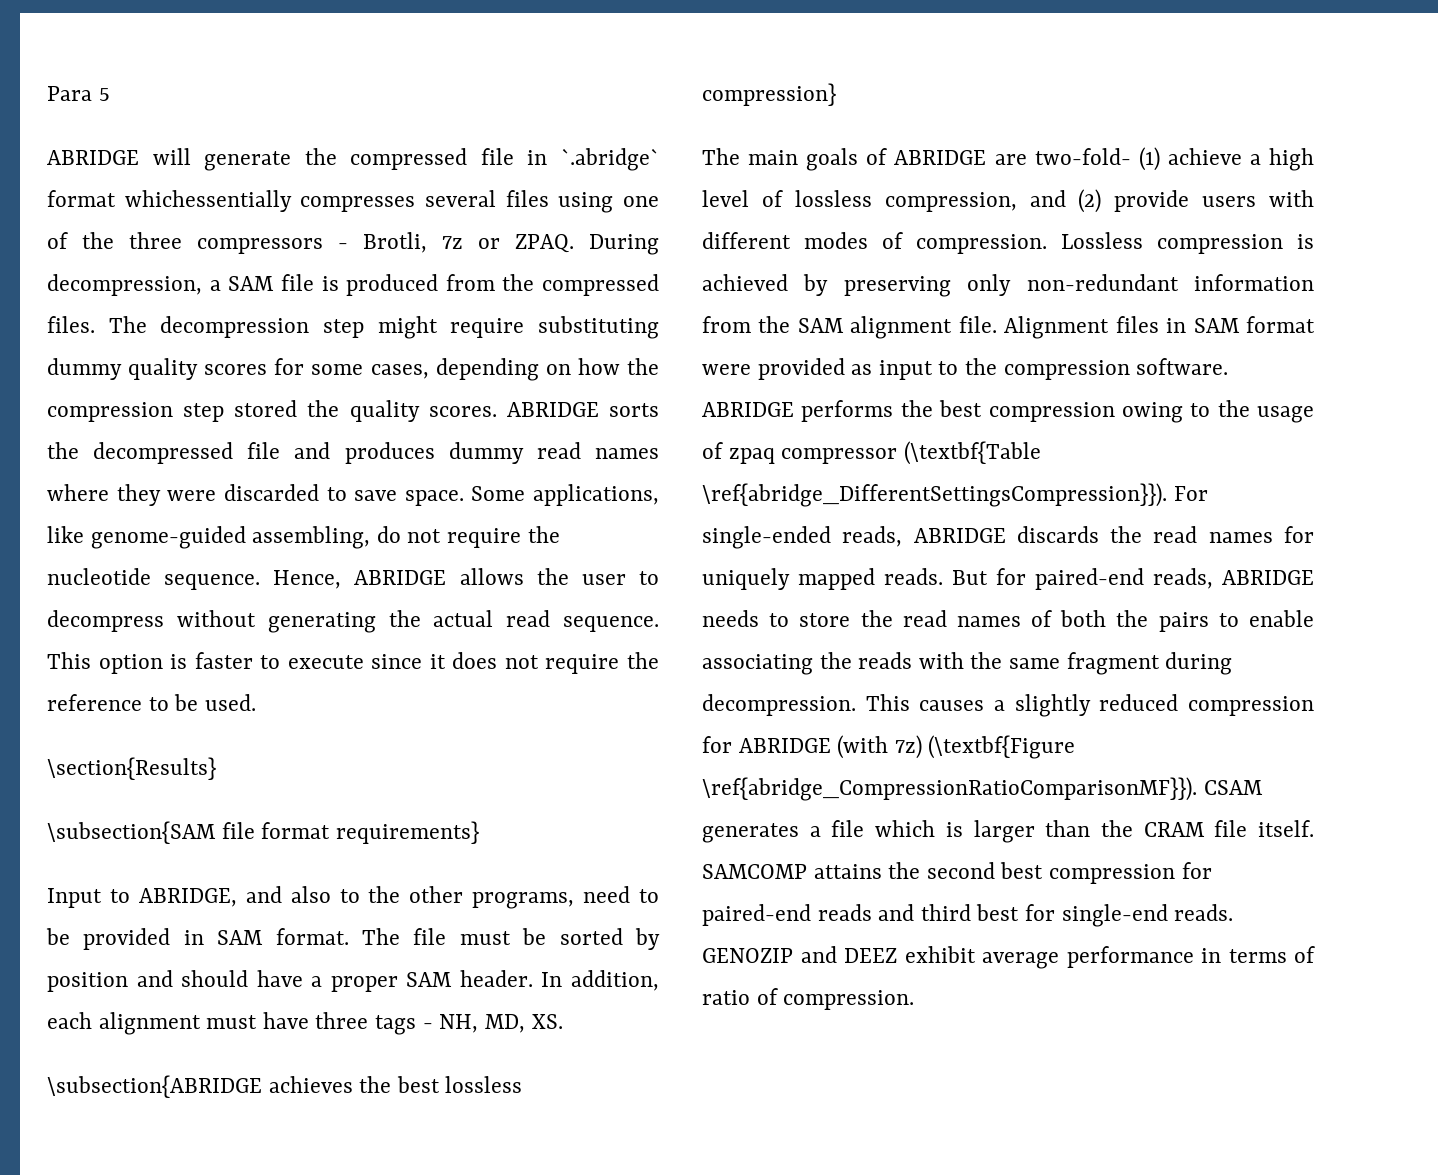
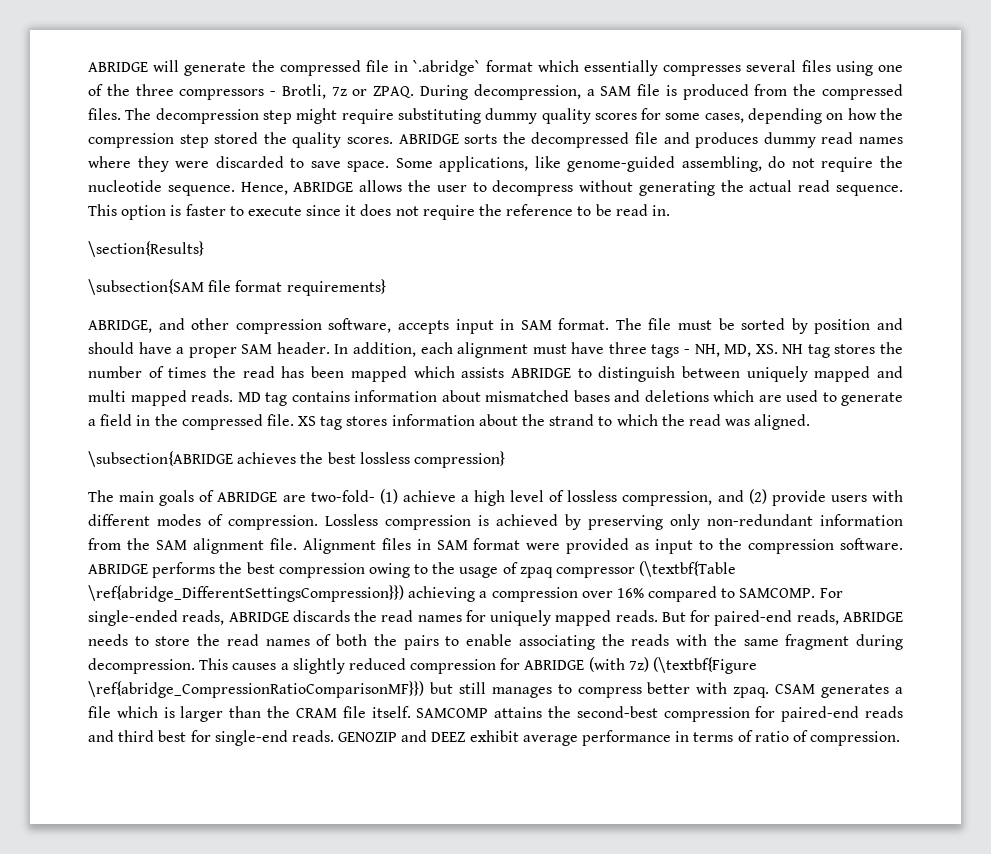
[47,86,110,101] Para 5 // -> (88, 67) none
[124,190,292,212] whichessentially -> [537,60,658,76] which essentially
[204,694,256,711] used. -> [615,204,670,216] read in.
[47,886,659,909] [46,928,171,950] Input to ABRIDGE, and also to the other programs, need to be provided -> [88,318,494,334] ABRIDGE, and other compression software, accepts input
(563, 1021) none -> [782,342,903,358] [88,366,903,382] [88,390,903,406] [88,414,811,430] NH tag stores the number of times the read has been mapped which assists ABRIDGE to distinguish between uniquely mapped and multi mapped reads. MD tag contains information about mismatched bases and deletions which are used to generate a field in the compressed file. XS tag stores information about the strand to which the read was aligned.
[702,483,1167,507] \ref{abridge_DifferentSettingsCompression}}). -> [88,585,816,602] \ref{abridge_DifferentSettingsCompression}}) achieving a compression over 16% compared to SAMCOMP.
[702,777,1197,801] \ref{abridge_CompressionRatioComparisonMF}}). -> [88,681,770,698] \ref{abridge_CompressionRatioComparisonMF}}) but still manages to compress better with zpaq.
[926,862,1044,879] second best -> [576,706,658,718] second-best

